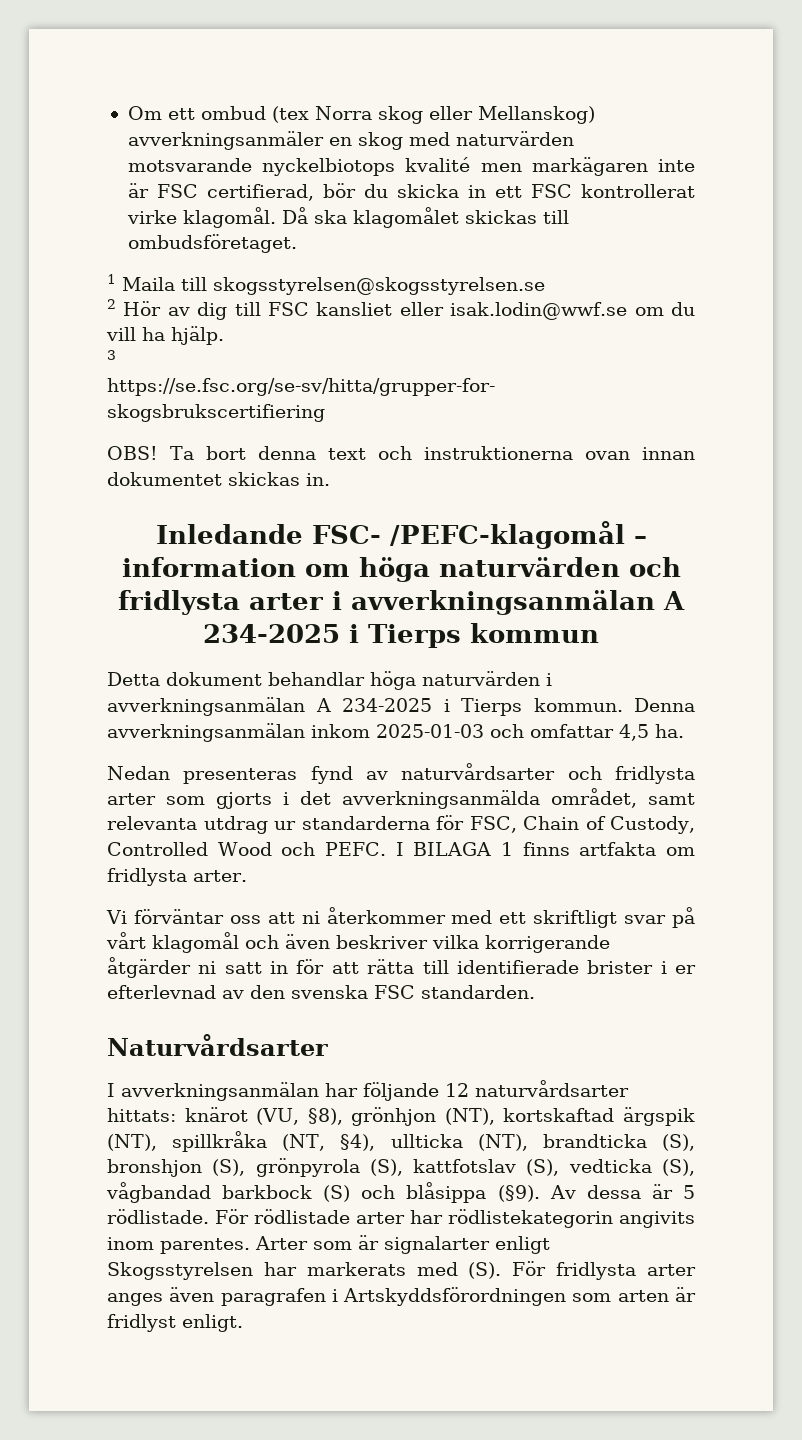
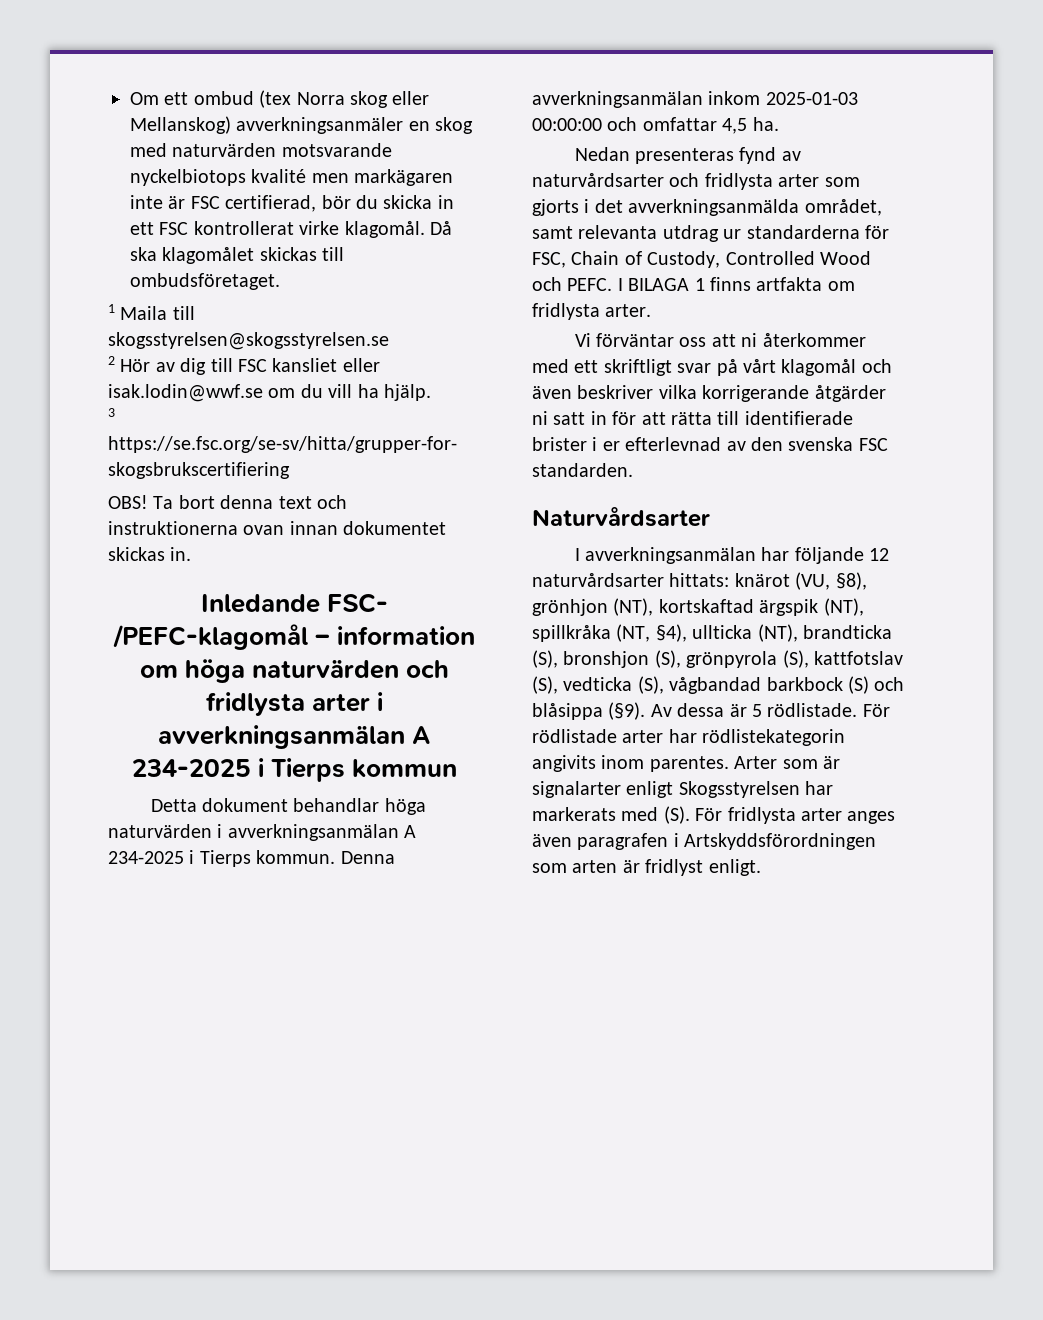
(484, 731) none -> [532,118,602,131] 00:00:00

